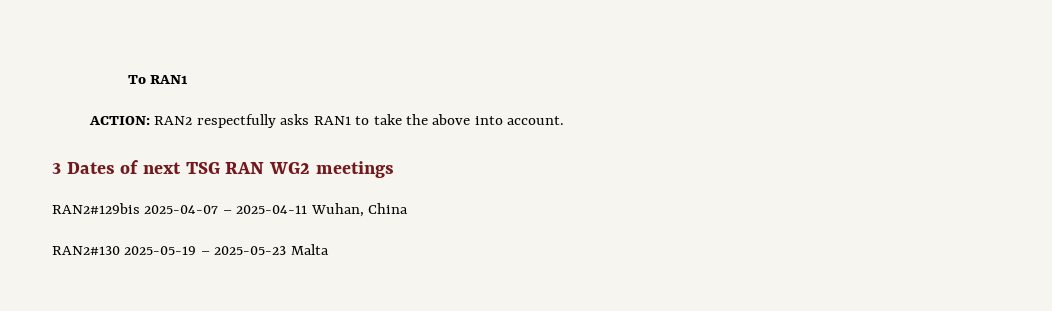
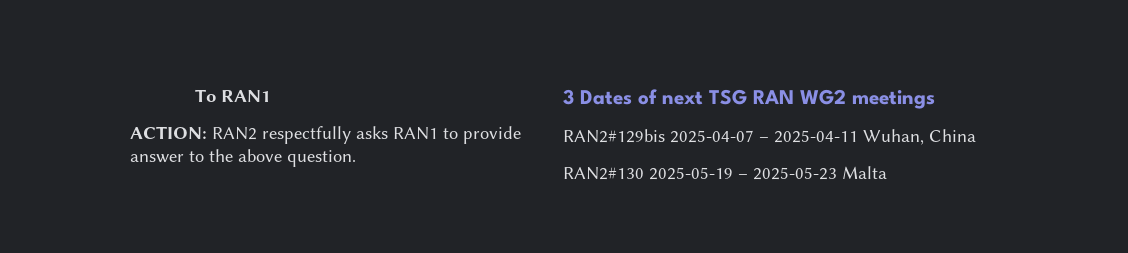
[373,114,565,125] take the above into account. -> [463,126,522,144] [130,149,357,167] provide answer to the above question.

